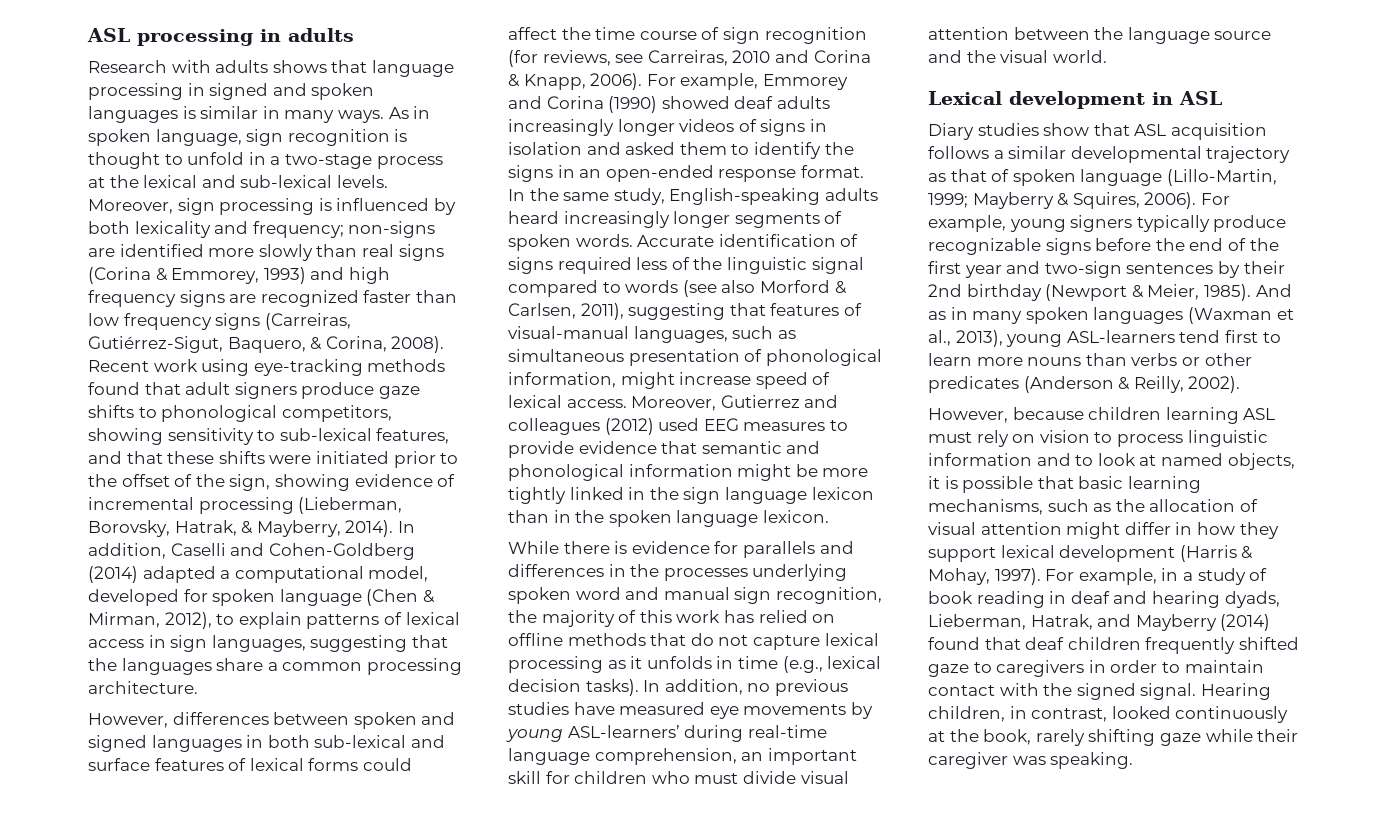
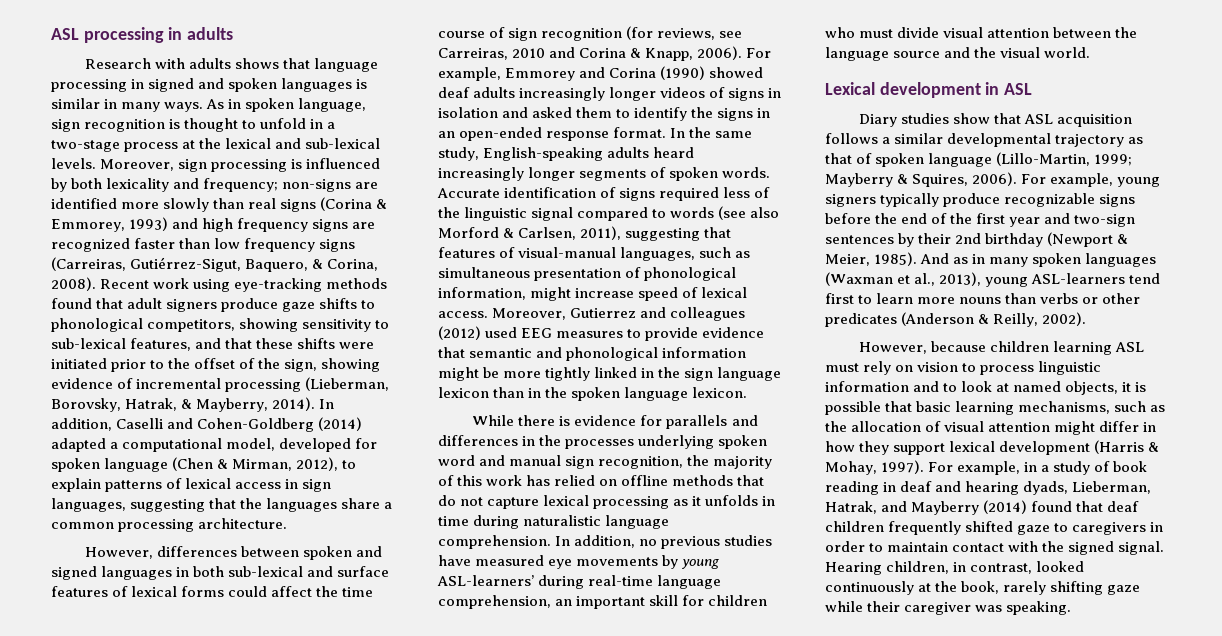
[782,656,882,673] [508,679,639,696] (e.g., lexical decision tasks). -> [473,515,670,529] [438,535,551,549] during naturalistic language comprehension.

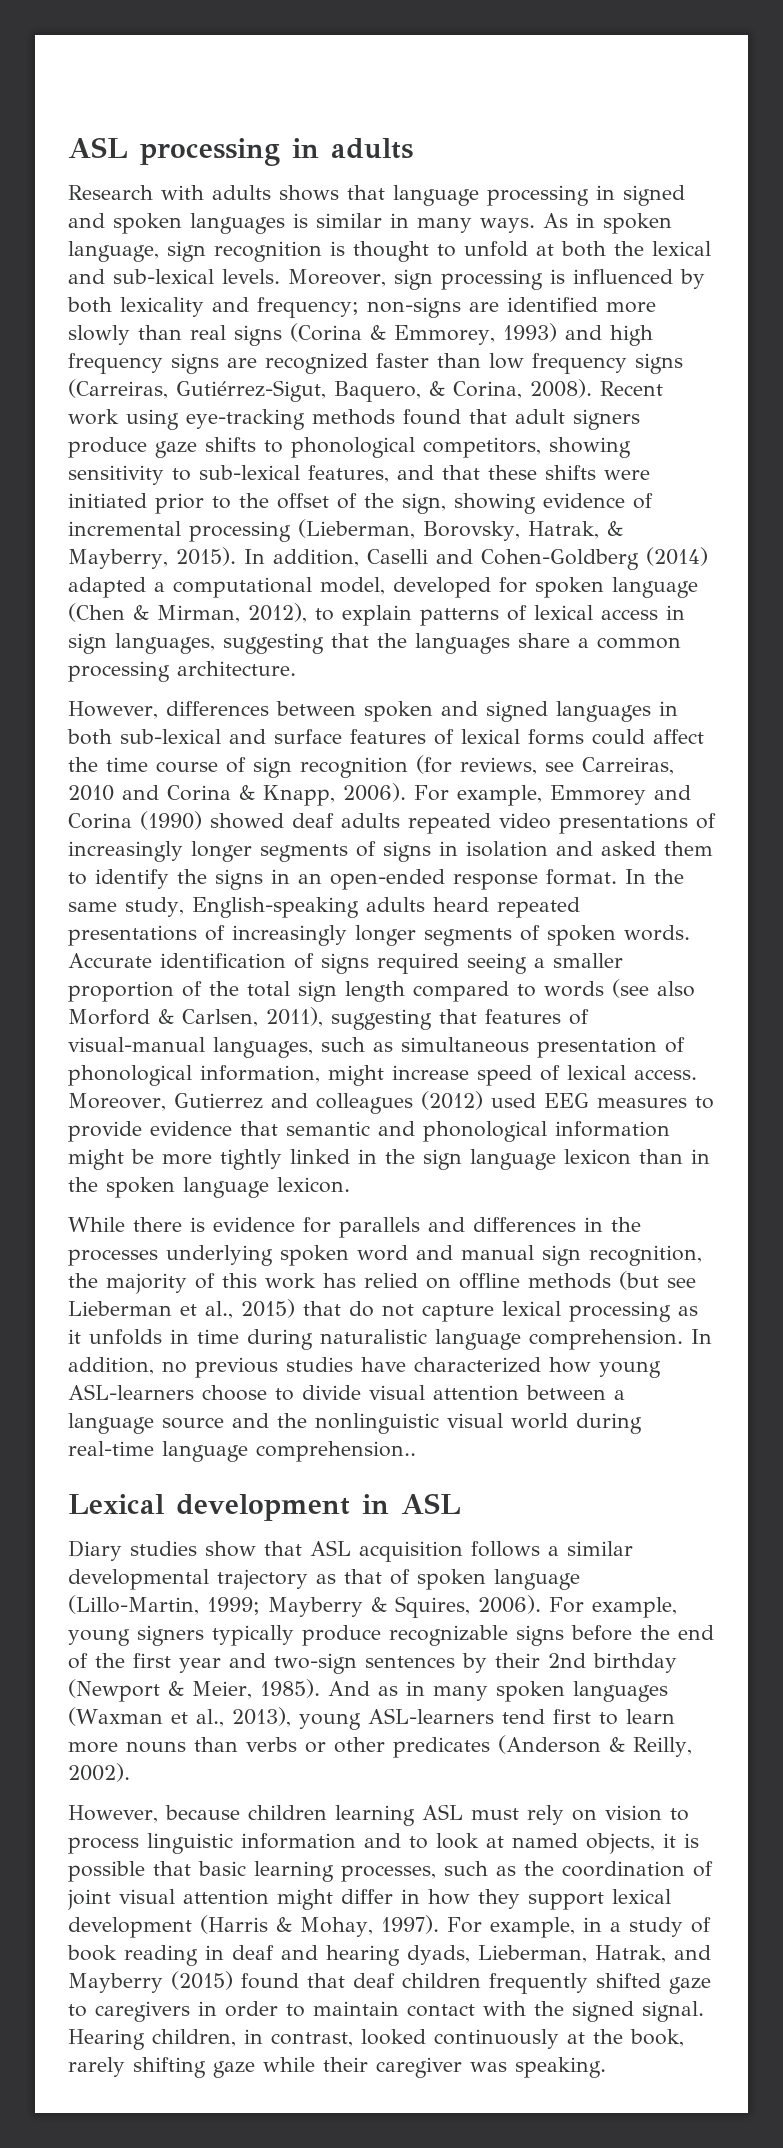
[310,119,336,129] [51,140,196,152] in a two-stage process at -> [536,241,606,257] at both
[272,397,316,411] 2014). -> [175,547,236,566] 2015).
[519,87,706,101] increasingly longer videos -> [408,813,716,834] [68,841,348,862] repeated video presentations of increasingly longer segments
(695, 152) none -> [496,897,580,918] [68,925,225,946] repeated presentations of
[723,187,771,198] [438,207,574,221] less of the linguistic signal -> [467,953,623,974] [68,981,405,1002] seeing a smaller proportion of the total sign length
(734, 480) none -> [619,1271,696,1290] [68,1299,295,1319] (but see Lieberman et al., 2015)
[475,555,720,569] [437,575,722,589] [438,595,768,609] [825,27,894,38] measured eye movements by young ASL-learners’ during real-time language comprehension, an important skill for children who must -> [414,1357,661,1378] [68,1384,294,1401] characterized how young ASL-learners choose to
[1115,27,1138,38] the -> [614,1390,625,1400] a
[1000,47,1091,58] visual world. -> [315,1413,642,1434] [68,1441,416,1462] nonlinguistic visual world during real-time language comprehension..
[1018,401,1111,414] mechanisms, -> [341,1865,436,1882] processes,
[851,421,942,432] allocation of -> [562,1861,713,1877] [67,1889,111,1910] coordination of joint
[983,500,1028,514] (2014) -> [171,1971,233,1990] (2015)

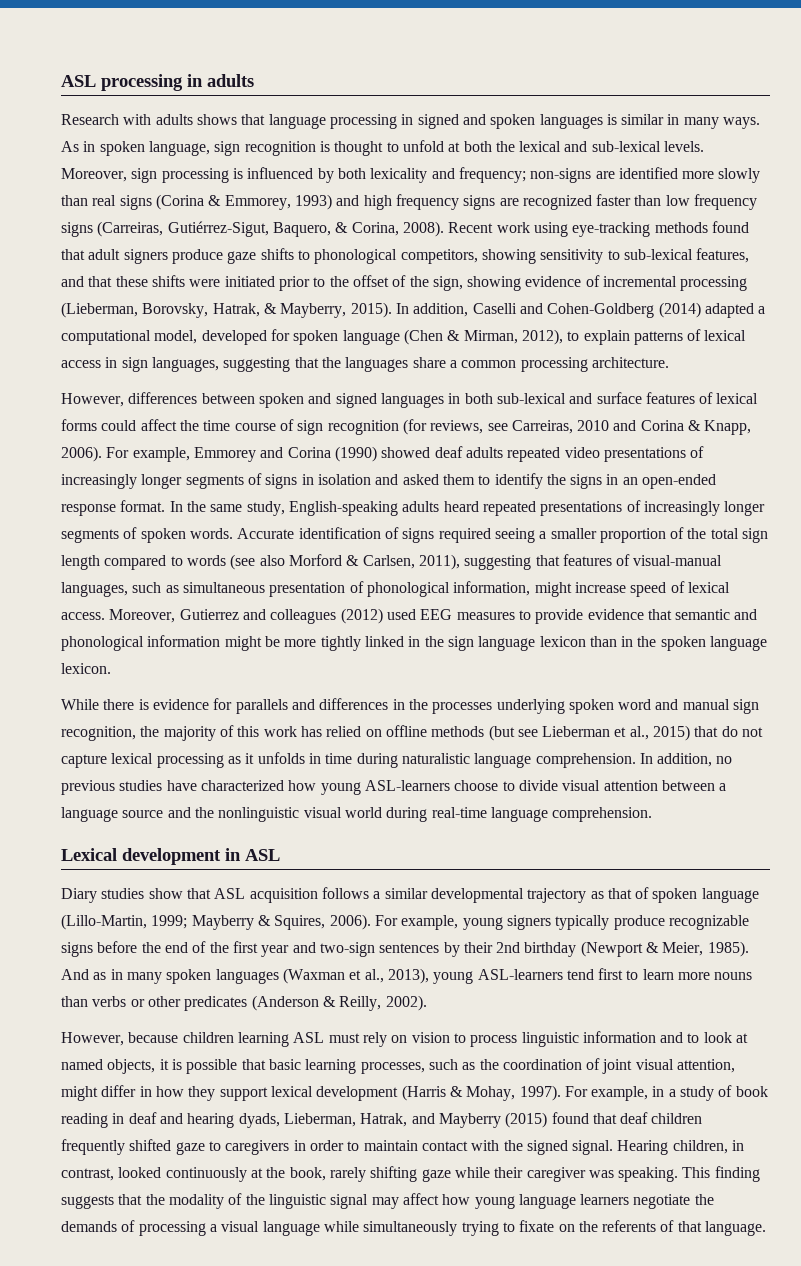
[256,1441,416,1462] comprehension.. -> [552,807,653,822] comprehension.
[183,1889,269,1905] attention -> [677,1059,736,1073] attention,
(606, 2067) none -> [682,1166,760,1182] [61,1193,714,1209] [61,1220,767,1236] This finding suggests that the modality of the linguistic signal may affect how young language learners negotiate the demands of processing a visual language while simultaneously trying to fixate on the referents of that language.

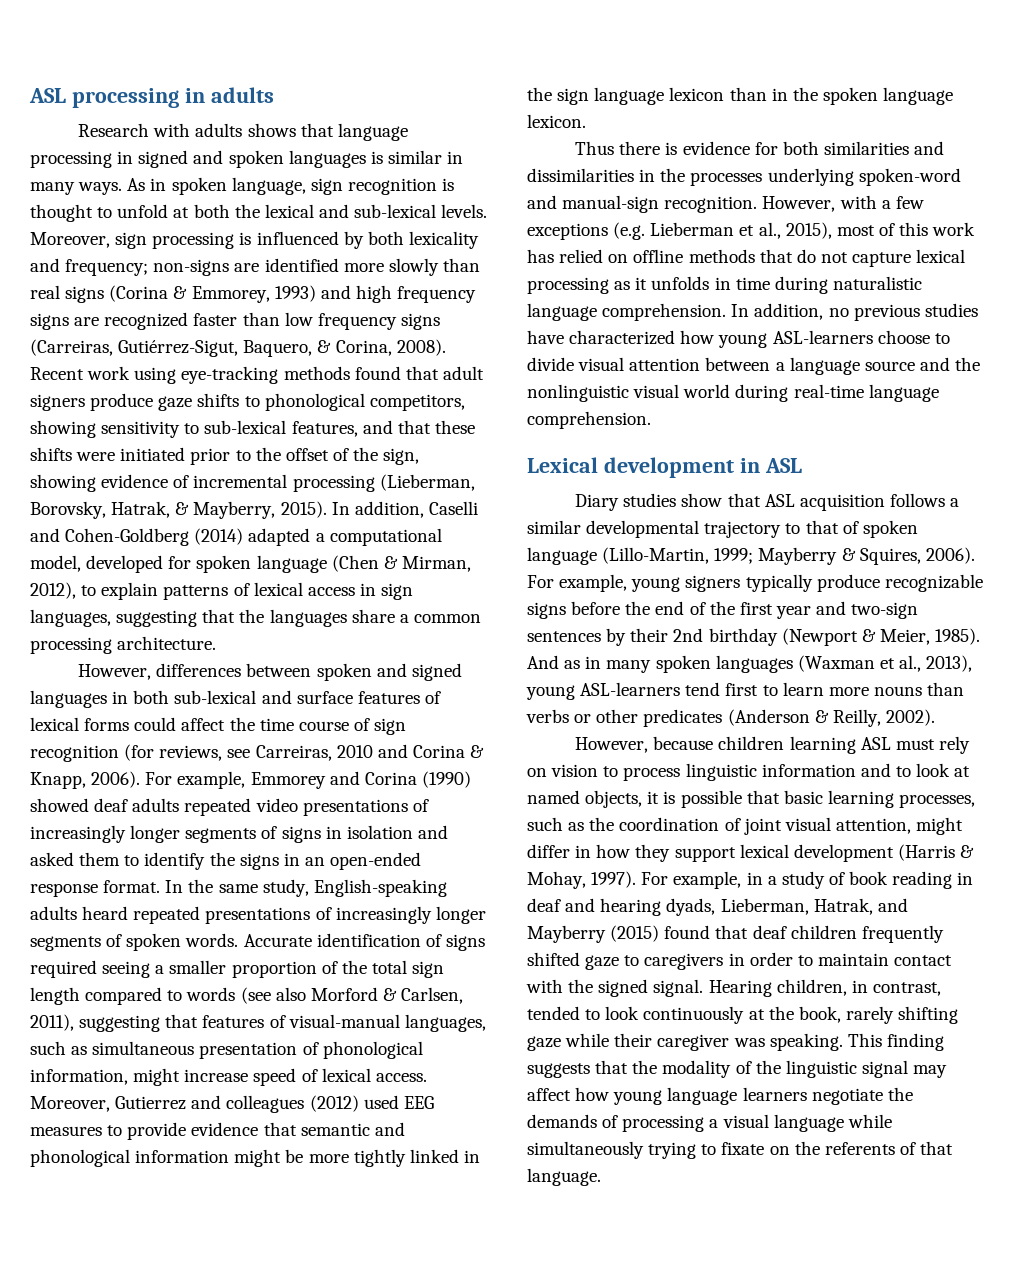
[61,699,99,710] While -> [575,141,615,155] Thus
[235,698,760,714] [61,726,216,741] parallels and differences in the processes underlying spoken word and manual sign recognition, the majority -> [782,141,945,155] [527,168,961,186] [527,195,924,213] [527,222,875,240] both similarities and dissimilarities in the processes underlying spoken-word and manual-sign recognition. However, with a few exceptions (e.g. Lieberman et al., 2015), most
[488,725,691,741] (but see Lieberman et al., 2015) -> (755, 256) none
[590,891,604,899] as -> [785,523,801,534] to
[118,1167,162,1178] looked -> [527,1006,640,1020] tended to look

